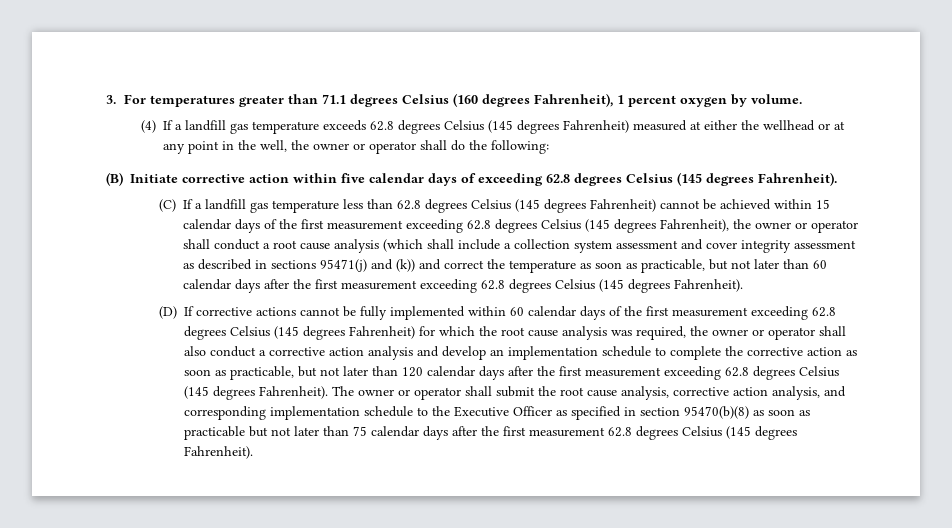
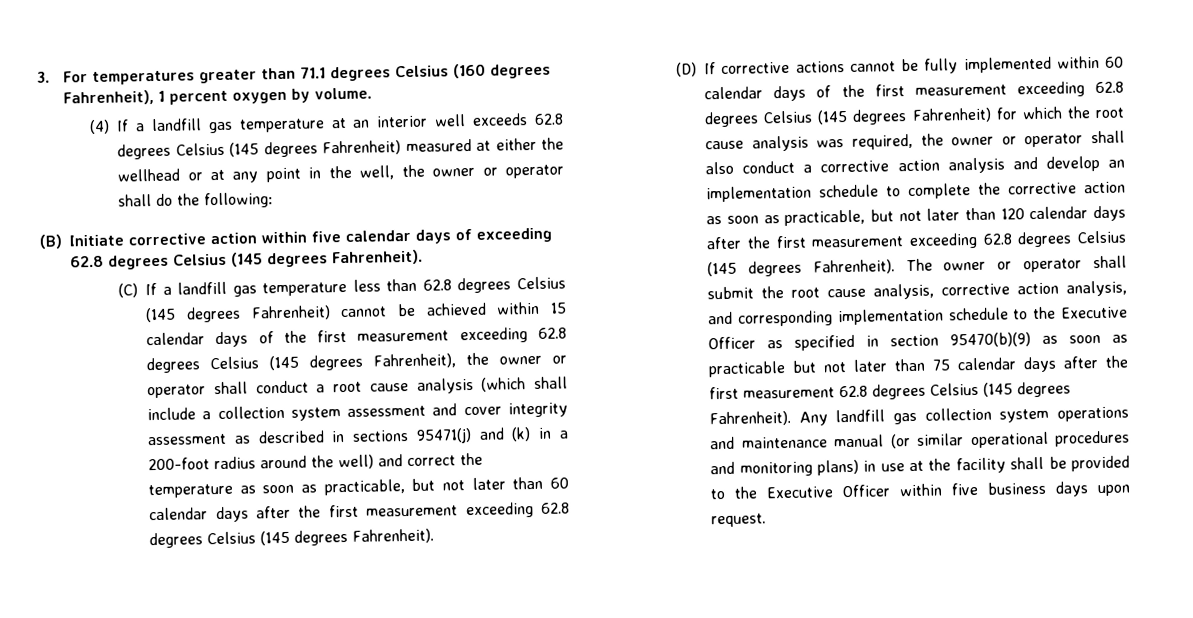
(320, 127) none -> [330,114,467,129] at an interior well
[395,259,415,272] (k)) -> [511,427,569,442] [148,454,375,471] (k) in a 200-foot radius around the well)
[683,406,749,419] 95470(b)(8) -> [950,332,1032,348] 95470(b)(9)
(253, 452) none -> [798,406,1129,426] [710,430,1130,450] [710,455,1130,477] [710,481,1131,500] [711,513,767,528] Any landfill gas collection system operations and maintenance manual (or similar operational procedures and monitoring plans) in use at the facility shall be provided to the Executive Officer within five business days upon request.

